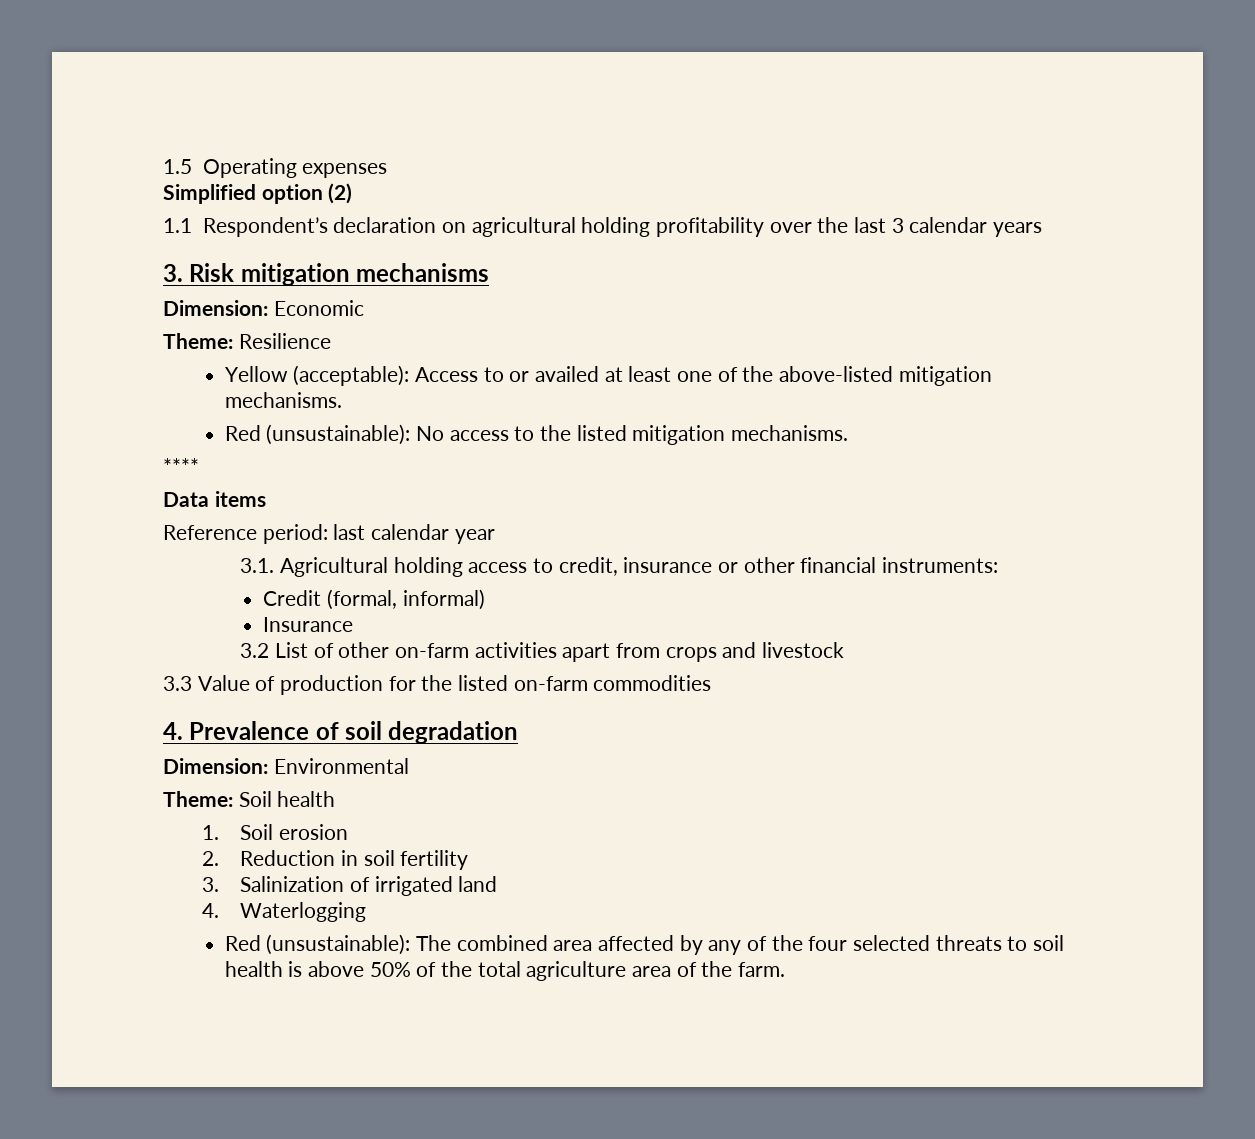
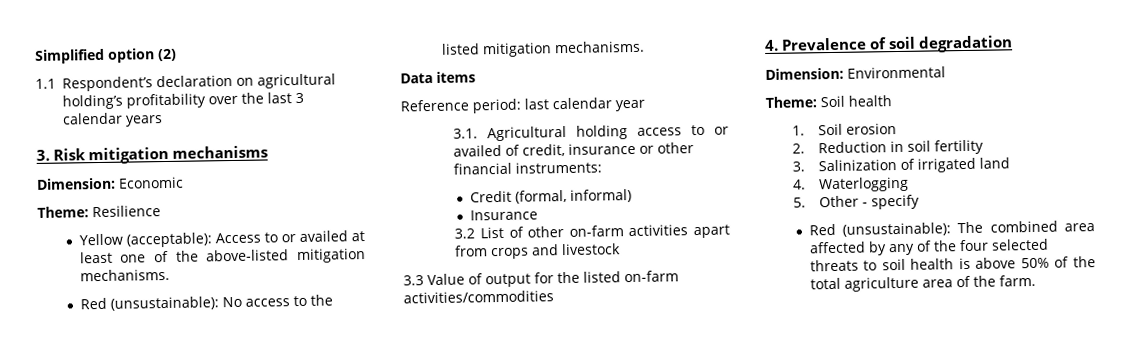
[163,158,388,178] 1.5 Operating expenses // -> (35, 56) none
[581,217,651,237] holding -> [62,94,123,110] holding’s
[163,458,199,474] // **** -> (645, 47) none
(553, 565) none -> [714,126,729,135] [453,144,521,157] or availed of
[280,675,384,695] production -> [485,273,531,288] output
[593,675,712,691] commodities -> [403,290,554,304] activities/commodities
(367, 912) none -> [793,194,921,210] // 5. Other - specify

